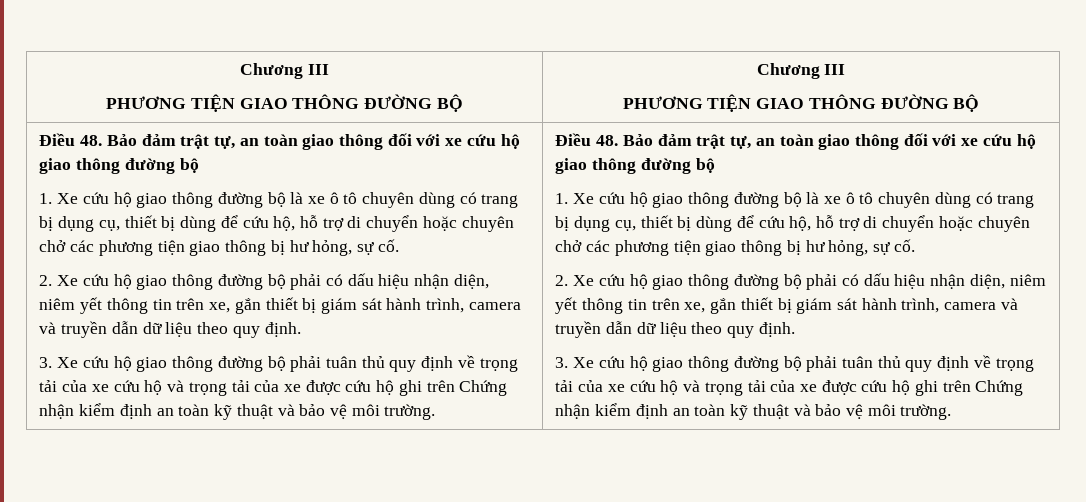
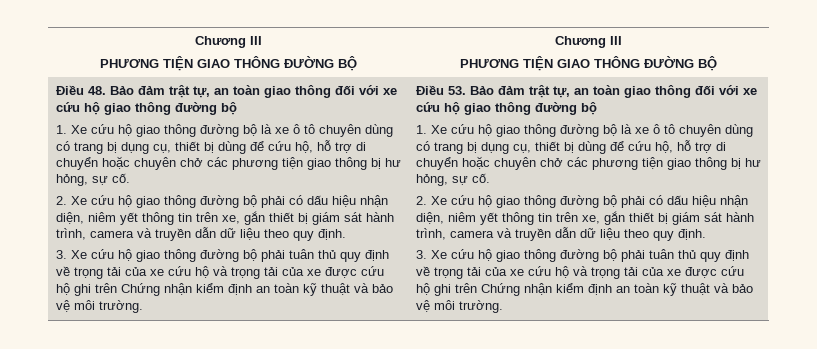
[596,135,619,146] 48. -> [447,86,466,95] 53.

